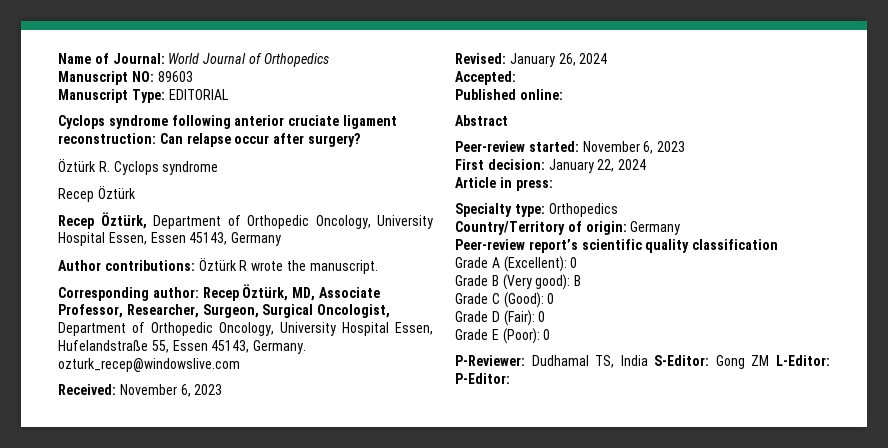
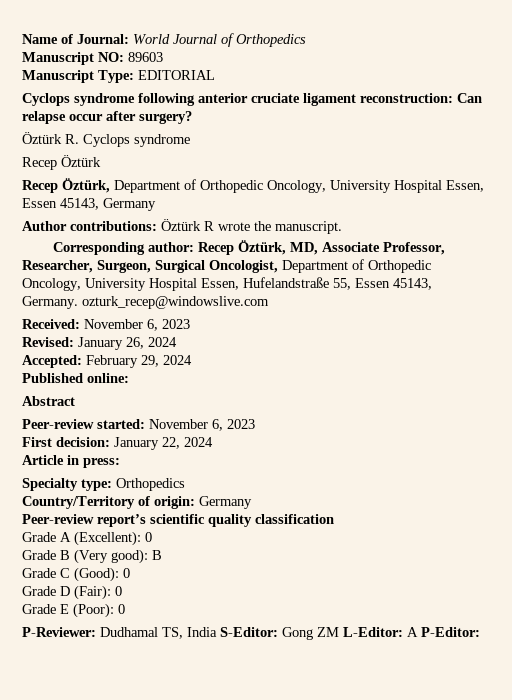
(516, 78) none -> [86,355,192,368] February 29, 2024
(830, 360) none -> [407,627,418,637] A

